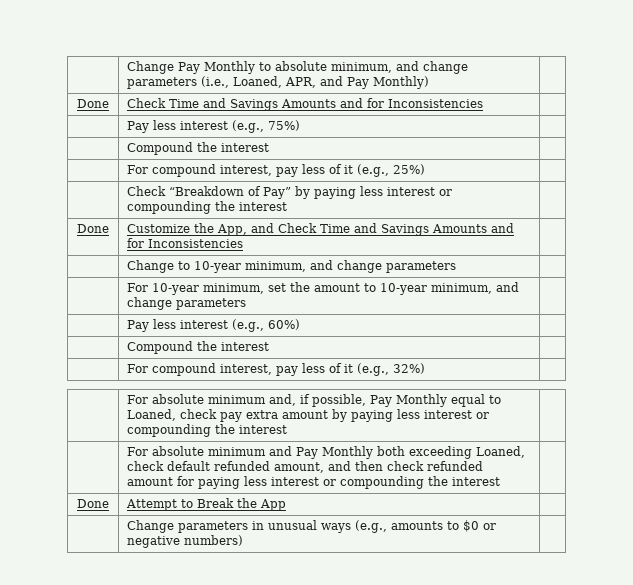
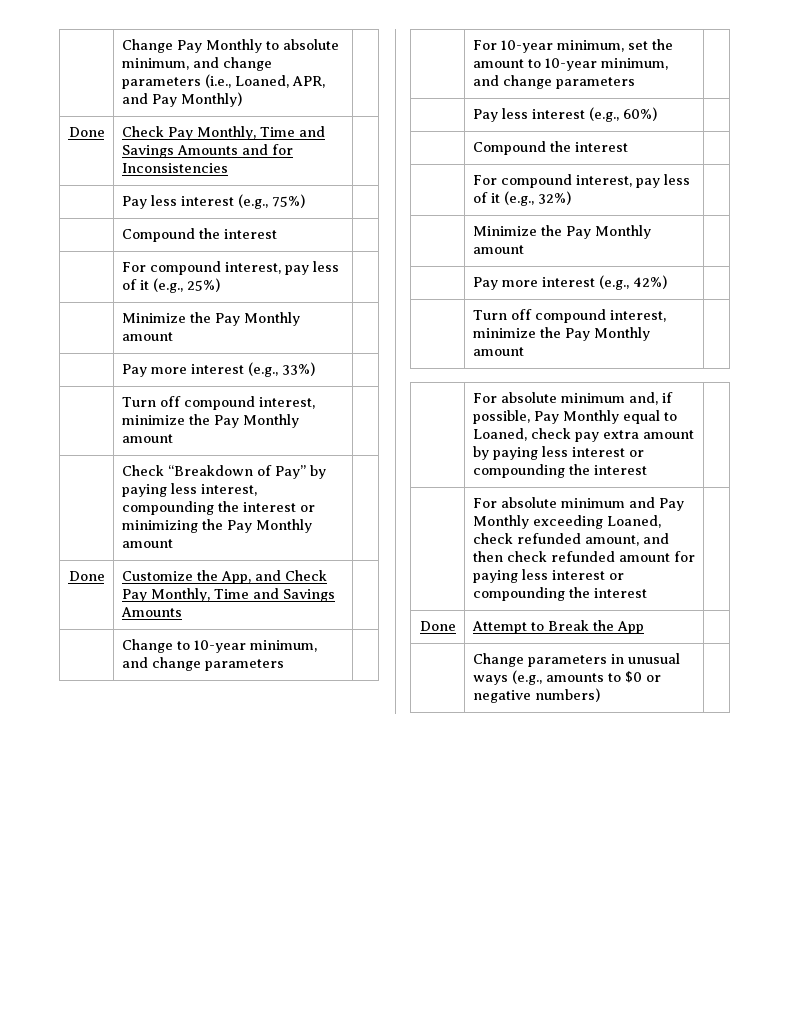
(167, 103) none -> [167,126,256,140] Pay Monthly,
(426, 169) none -> [121,312,300,326] [121,332,173,341] [121,362,315,377] [121,396,315,410] [121,414,299,428] [121,434,173,443] // | Minimize the Pay Monthly amount | // | Pay more interest (e.g., 33%) | // | Turn off compound interest, minimize the Pay Monthly amount |
[387,187,453,196] [127,201,288,214] interest or compounding the interest -> [200,484,257,496] [121,501,315,515] [121,519,312,533] [121,539,173,548] interest, compounding the interest or minimizing the Pay Monthly amount
[320,223,515,236] [127,238,244,248] Time and Savings Amounts and for Inconsistencies -> [121,588,335,602] [120,607,182,617] Pay Monthly, Time and Savings Amounts
(426, 368) none -> [472,225,651,239] [472,245,524,254] [472,275,667,290] [472,309,666,323] [472,327,650,341] [472,347,524,356] // | Minimize the Pay Monthly amount | // | Pay more interest (e.g., 42%) | // | Turn off compound interest, minimize the Pay Monthly amount |
[377,446,406,456] both -> (529, 522) none
[167,461,211,471] default -> (513, 538) none

